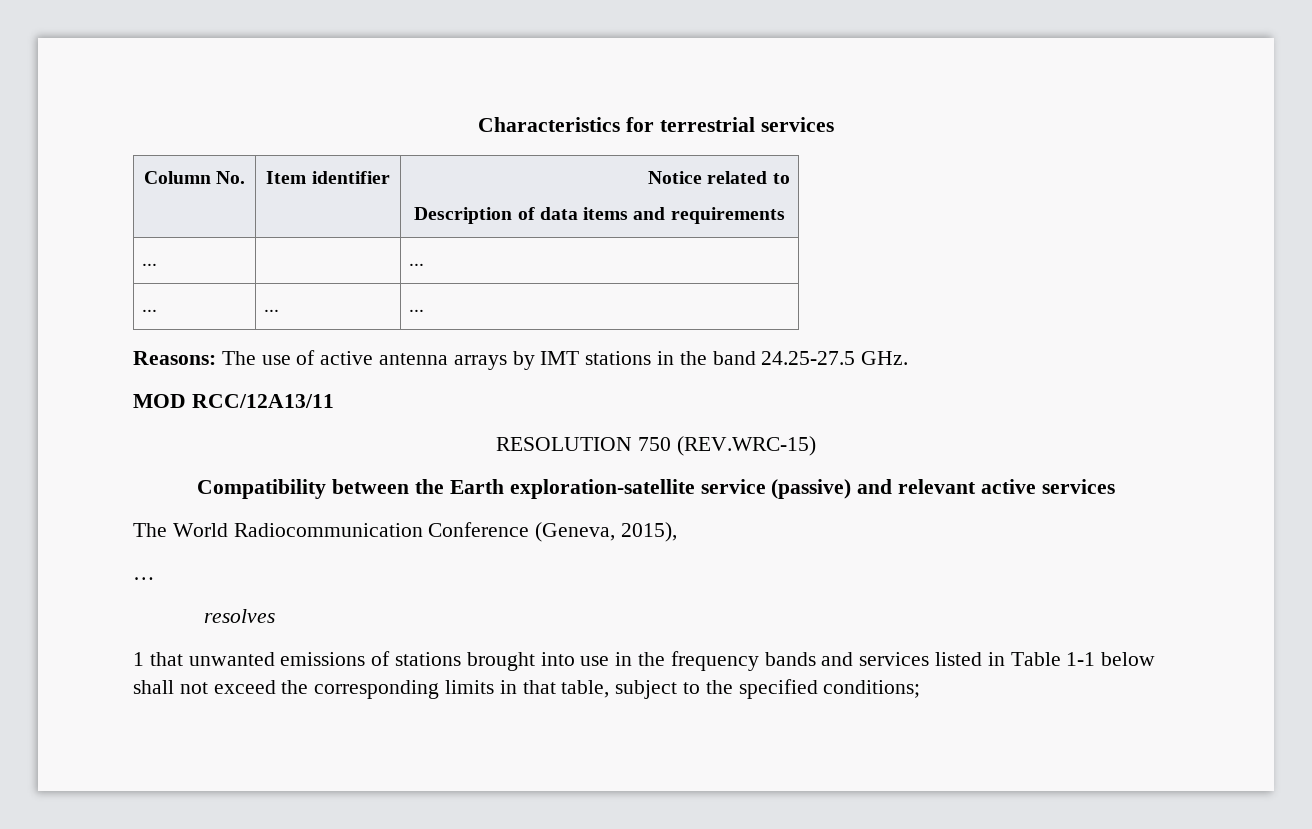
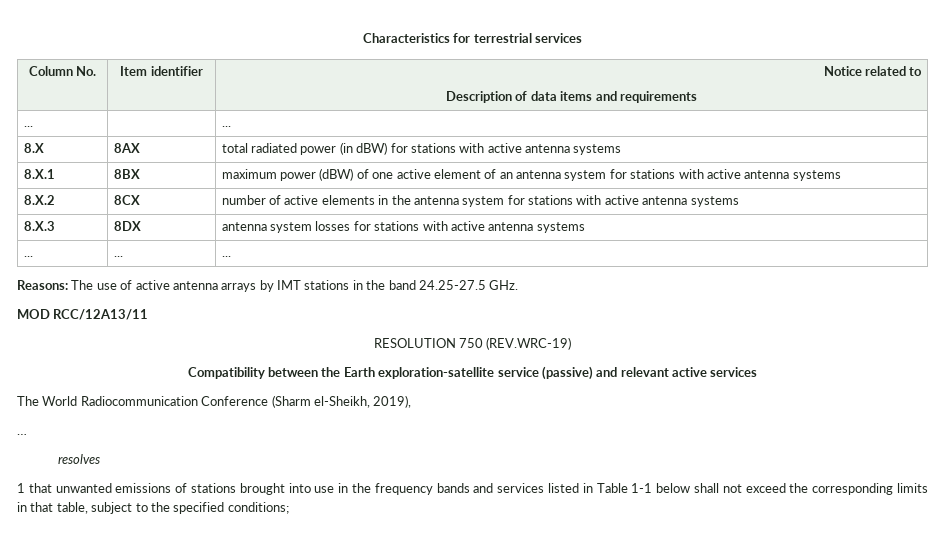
(425, 264) none -> [23,143,44,153] [113,143,140,153] [221,142,622,155] [23,169,55,179] [113,169,140,179] [221,168,841,181] [23,195,55,205] [113,195,140,205] [221,195,739,207] [23,221,55,231] [113,221,141,231] [221,221,585,233] // 8.X | 8AX | total radiated power (in dBW) for stations with active antenna systems // 8.Х.1 | 8ВX | maximum power (dBW) of one active element of an antenna system for stations with active antenna systems // 8.X.2 | 8СX | number of active elements in the antenna system for stations with active antenna systems // 8.X.3 | 8DX | antenna system losses for stations with active antenna systems
[676,436,816,456] (REV.WRC-15) -> [486,337,572,350] (REV.WRC-19)
[535,522,678,542] (Geneva, 2015), -> [271,395,412,408] (Sharm el-Sheikh, 2019),

